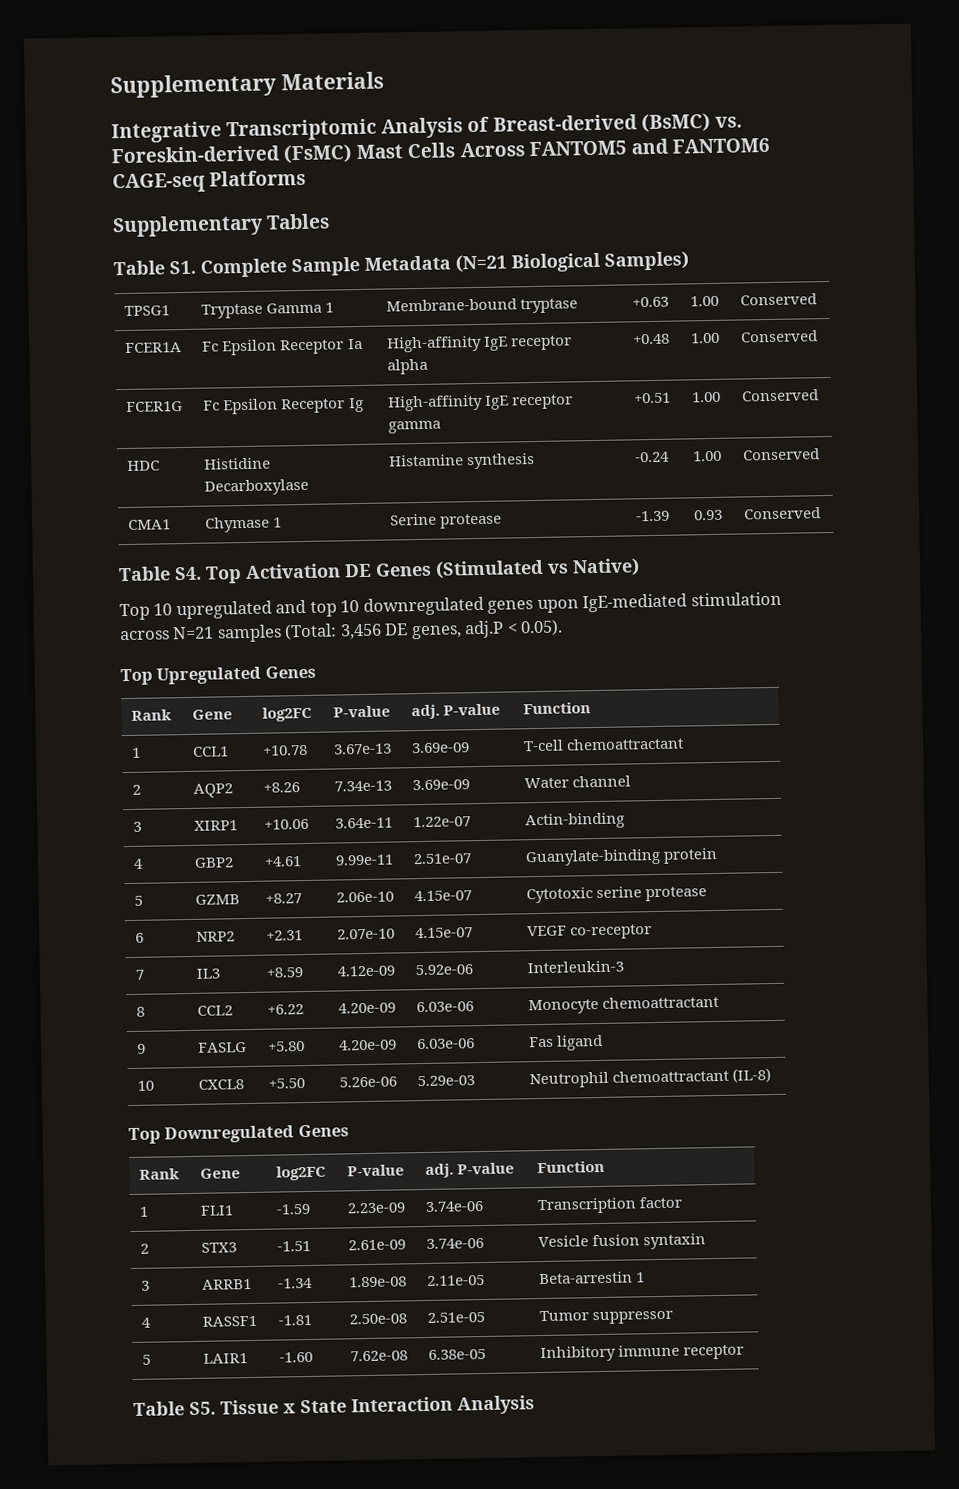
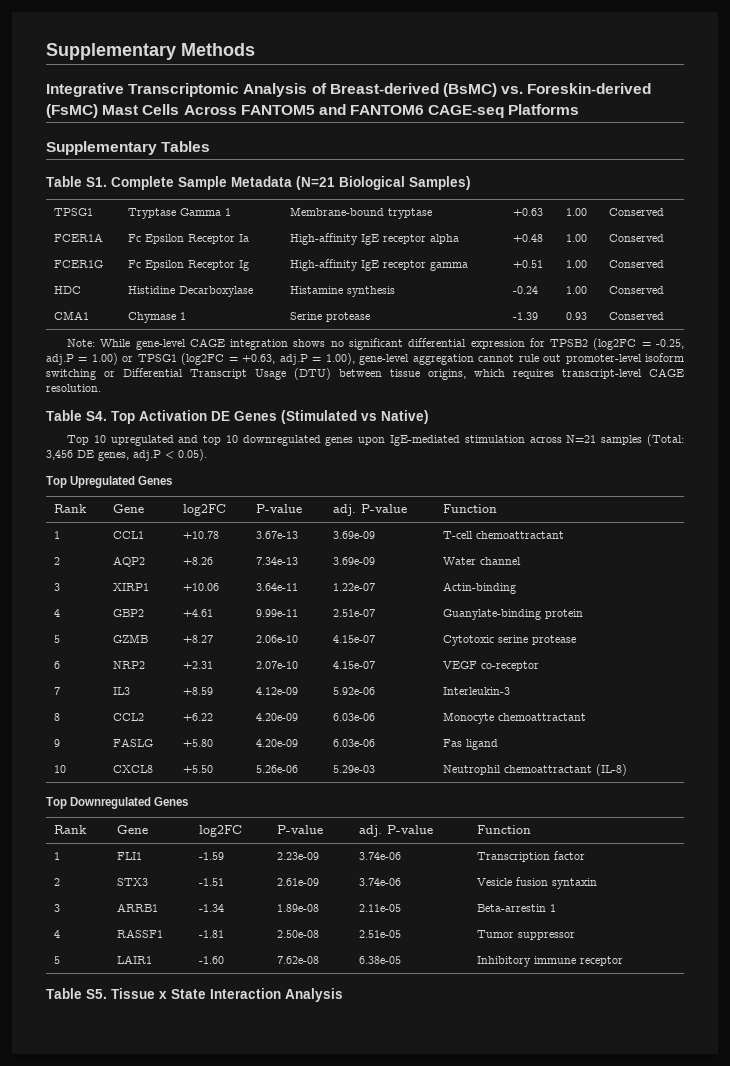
[110,71,384,99] Supplementary Materials -> [46,43,255,60] Supplementary Methods
(822, 513) none -> [66,338,685,350] [46,353,685,365] [46,368,684,380] [46,384,101,392] // Note: While gene-level CAGE integration shows no significant differential expression for TPSB2 (log2FC = -0.25, adj.P = 1.00) or TPSG1 (log2FC = +0.63, adj.P = 1.00), gene-level aggregation cannot rule out promoter-level isoform switching or Differential Transcript Usage (DTU) between tissue origins, which requires transcript-level CAGE resolution.

